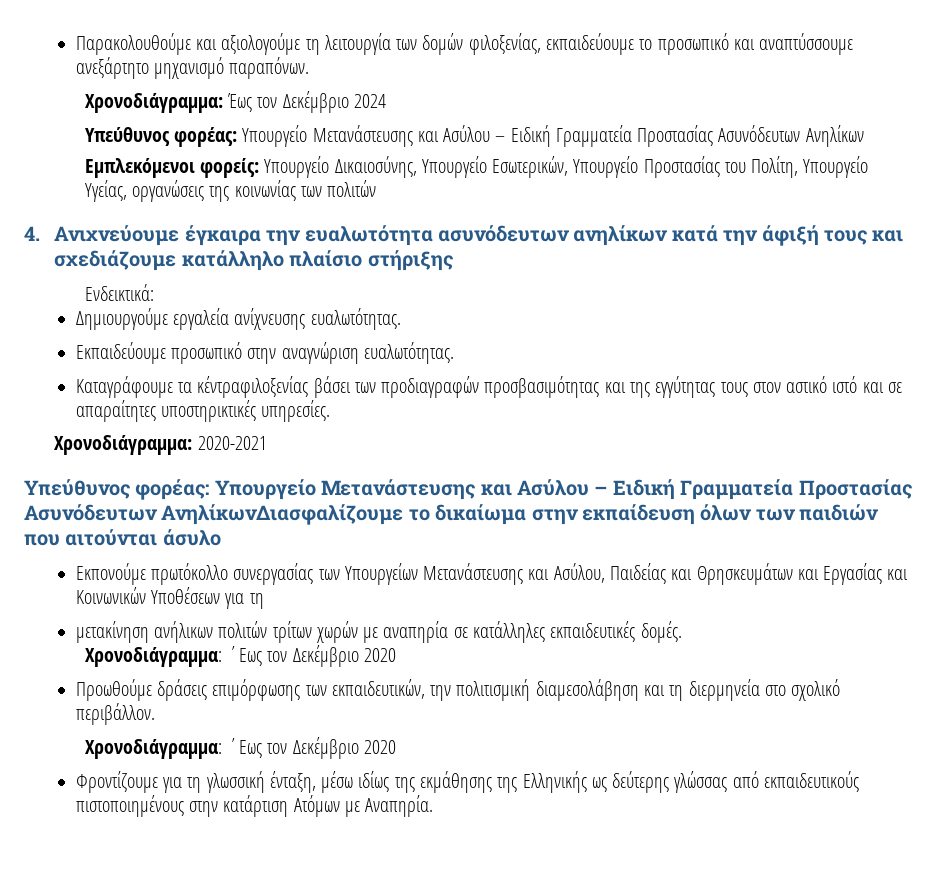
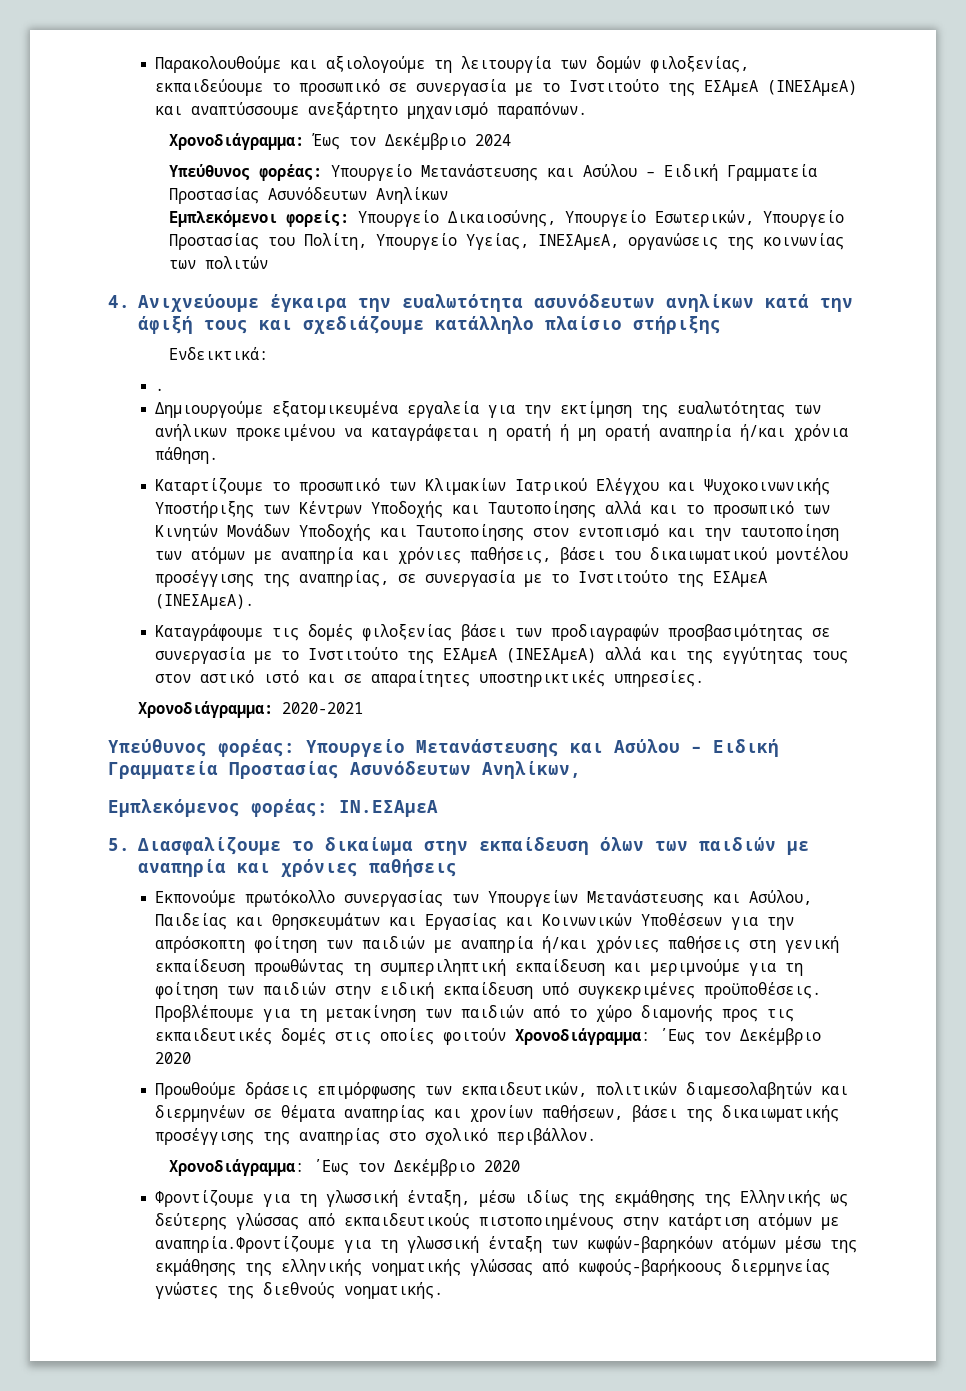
(729, 44) none -> [389,79,858,96] σε συνεργασία με το Ινστιτούτο της ΕΣΑμεΑ (ΙΝΕΣΑμεΑ)
(127, 191) none -> [537,234,619,250] ΙΝΕΣΑμεΑ,
(154, 292) none -> [155,388,165,391] // .
[173,308,401,330] [75,342,454,364] [75,376,600,398] εργαλεία ανίχνευσης ευαλωτότητας. // Εκπαιδεύουµε προσωπικό στην αναγνώριση ευαλωτότητας. // Καταγράφουµε τα κέντραφιλοξενίας βάσει των προδιαγραφών προσβασιµότητας -> [272,401,822,418] [155,424,849,441] [155,447,219,464] [155,478,831,495] [155,501,831,518] [155,524,840,541] [155,547,849,564] [155,570,768,587] [155,594,255,610] [155,624,831,641] [155,647,642,664] εξατομικευμένα εργαλεία για την εκτίμηση της ευαλωτότητας των ανήλικων προκειμένου να καταγράφεται η ορατή ή μη ορατή αναπηρία ή/και χρόνια πάθηση. // Καταρτίζουμε το προσωπικό των Κλιμακίων Ιατρικού Ελέγχου και Ψυχοκοινωνικής Υποστήριξης των Κέντρων Υποδοχής και Ταυτοποίησης αλλά και το προσωπικό των Κινητών Μονάδων Υποδοχής και Ταυτοποίησης στον εντοπισμό και την ταυτοποίηση των ατόμων με αναπηρία και χρόνιες παθήσεις, βάσει του δικαιωματικού μοντέλου προσέγγισης της αναπηρίας, σε συνεργασία με το Ινστιτούτο της ΕΣΑμεΑ (ΙΝΕΣΑμεΑ). // Καταγράφουµε τις δομές φιλοξενίας βάσει των προδιαγραφών προσβασιµότητας σε συνεργασία με το Ινστιτούτο της ΕΣΑμεΑ (ΙΝΕΣΑμεΑ) αλλά
[161,504,404,525] ΑνηλίκωνΔιασφαλίζουµε -> [482,761,581,779] [108,799,438,817] [108,837,282,855] Ανηλίκων, // Εμπλεκόμενος φορέας: ΙΝ.ΕΣΑμεΑ // 5. Διασφαλίζουµε
[24,529,221,546] που αιτούνται άσυλο -> [787,841,810,855] [138,859,458,877] με αναπηρία και χρόνιες παθήσεις
[249,593,264,609] [75,621,682,643] τη // µετακίνηση ανήλικων πολιτών τρίτων χωρών µε αναπηρία σε κατάλληλες εκπαιδευτικές δοµές. // -> [767,917,795,930] [155,936,840,953] [155,959,804,976] [155,982,822,999] [155,1005,795,1022] [155,1028,507,1045] την απρόσκοπτη φοίτηση των παιδιών με αναπηρία ή/και χρόνιες παθήσεις στη γενική εκπαίδευση προωθώντας τη συμπεριληπτική εκπαίδευση και μεριμνούμε για τη φοίτηση των παιδιών στην ειδική εκπαίδευση υπό συγκεκριμένες προϋποθέσεις. Προβλέπουμε για τη μετακίνηση των παιδιών από το χώρο διαμονής προς τις εκπαιδευτικές δομές στις οποίες φοιτούν
[430,679,760,701] την πολιτισµική διαµεσολάβηση και τη διερµηνεία -> [596,1082,849,1099] [155,1105,840,1122] [155,1128,381,1145] πολιτικών διαμεσολαβητών και διερμηνέων σε θέματα αναπηρίας και χρονίων παθήσεων, βάσει της δικαιωματικής προσέγγισης της αναπηρίας
[293,795,434,817] Ατόµων µε Αναπηρία. -> [758,1213,840,1230] [155,1236,858,1253] [155,1259,831,1276] [155,1282,444,1299] ατόµων µε αναπηρία.Φροντίζουμε για τη γλωσσική ένταξη των κωφών-βαρηκόων ατόμων μέσω της εκμάθησης της ελληνικής νοηματικής γλώσσας από κωφούς-βαρήκοους διερμηνείας γνώστες της διεθνούς νοηματικής.

